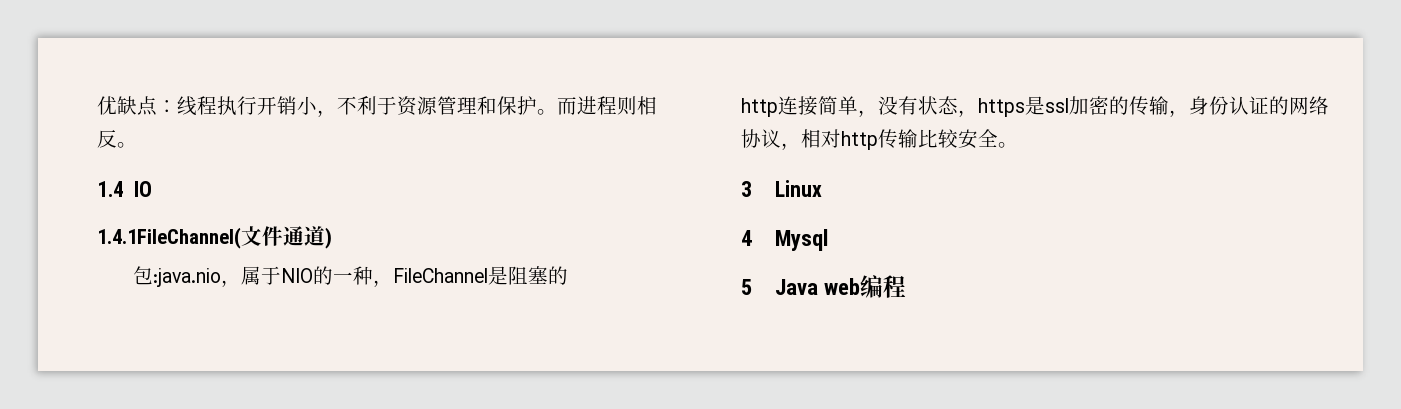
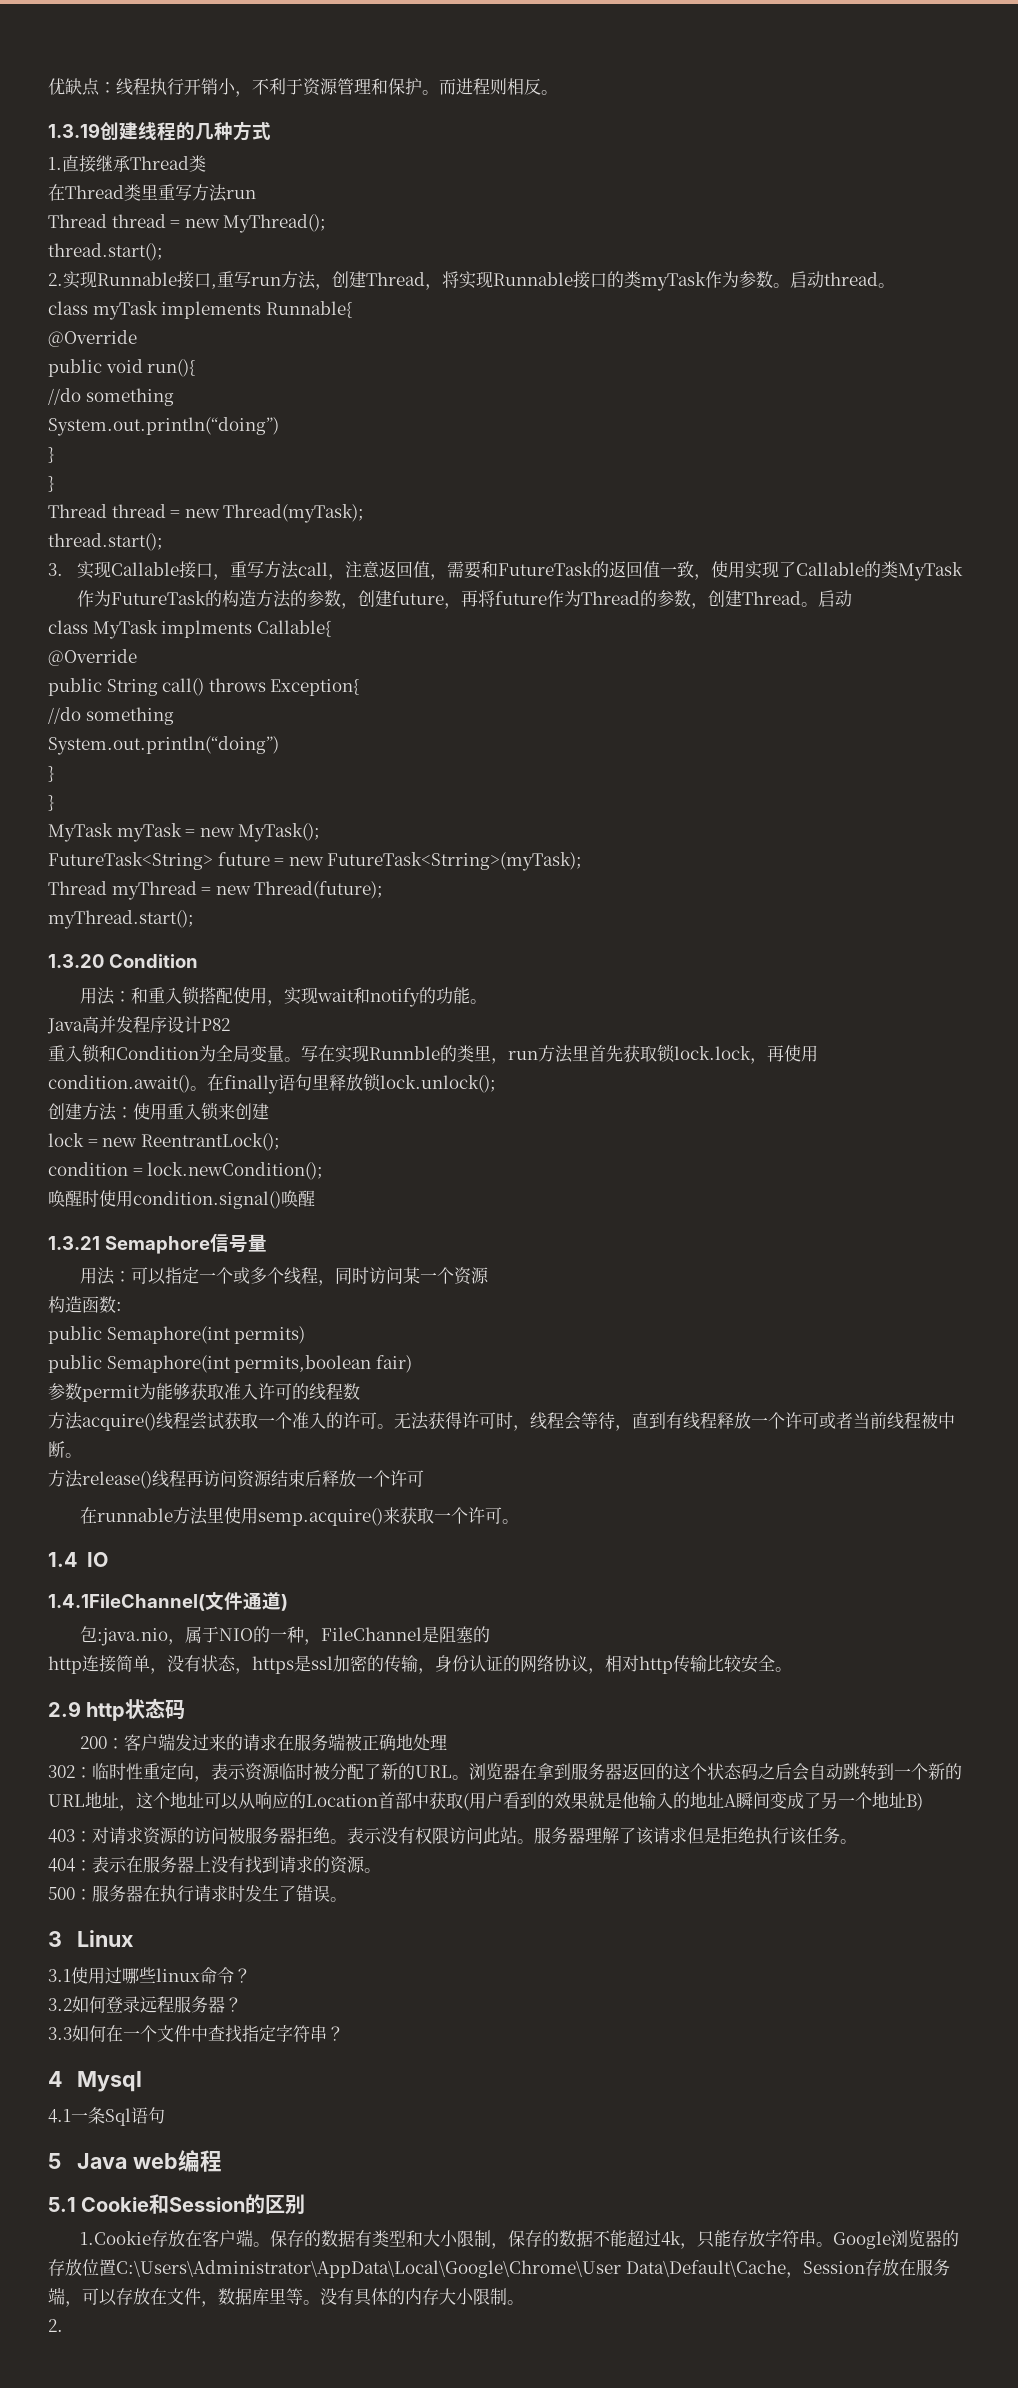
(137, 145) none -> [48,121,271,141] [48,155,206,173] [48,184,256,202] [48,214,327,233] [48,243,163,261] [48,271,895,291] [48,301,352,320] [48,330,137,347] [48,359,196,377] [48,388,174,406] [48,417,279,436] [48,447,54,463] [48,476,54,492] [48,504,365,523] [48,533,163,551] [48,561,964,581] [77,590,853,609] [48,620,331,639] [48,649,137,666] [48,678,360,696] [48,707,174,725] [48,736,279,755] [48,766,54,782] [48,795,54,811] [48,823,321,842] [48,852,583,871] [48,881,384,900] [48,910,194,929] [48,954,198,968] [79,986,487,1007] [47,1016,230,1034] [48,1044,818,1064] [48,1073,496,1094] [48,1102,269,1121] [48,1133,280,1151] [48,1162,324,1180] [48,1190,315,1209] [48,1233,267,1254] [79,1267,489,1286] [48,1296,122,1313] [48,1326,306,1344] [48,1355,412,1373] [48,1383,360,1402] [48,1412,955,1431] [48,1441,82,1458] [48,1470,424,1489] [79,1507,519,1526] // 1.3.19创建线程的几种方式 // 1.直接继承Thread类 // 在Thread类里重写方法run // Thread thread = new MyThread(); // thread.start(); // 2.实现Runnable接口,重写run方法，创建Thread，将实现Runnable接口的类myTask作为参数。启动thread。 // class myTask implements Runnable{ // @Override // public void run(){ // //do something // System.out.println(“doing”) // } // } // Thread thread = new Thread(myTask); // thread.start(); // 3.实现Callable接口，重写方法call，注意返回值，需要和FutureTask的返回值一致，使用实现了Callable的类MyTask作为FutureTask的构造方法的参数，创建future，再将future作为Thread的参数，创建Thread。启动 // class MyTask implments Callable{ // @Override // public String call() throws Exception{ // //do something // System.out.println(“doing”) // } // } // MyTask myTask = new MyTask(); // FutureTask<String> future = new FutureTask<Strring>(myTask); // Thread myThread = new Thread(future); // myThread.start(); // 1.3.20 Condition // 用法：和重入锁搭配使用，实现wait和notify的功能。 // Java高并发程序设计P82 // 重入锁和Condition为全局变量。写在实现Runnble的类里，run方法里首先获取锁lock.lock，再使用condition.await()。在finally语句里释放锁lock.unlock(); // 创建方法：使用重入锁来创建 // lock = new ReentrantLock(); // condition = lock.newCondition(); // 唤醒时使用condition.signal()唤醒 // 1.3.21 Semaphore信号量 // 用法：可以指定一个或多个线程，同时访问某一个资源 // 构造函数: // public Semaphore(int permits) // public Semaphore(int permits,boolean fair) // 参数permit为能够获取准入许可的线程数 // 方法acquire()线程尝试获取一个准入的许可。无法获得许可时，线程会等待，直到有线程释放一个许可或者当前线程被中断。 // 方法release()线程再访问资源结束后释放一个许可 // 在runnable方法里使用semp.acquire()来获取一个许可。
[741,180,822,197] [741,229,828,251] [741,275,906,298] 3 Linux // 4 Mysql // 5 Java web编程 -> [48,1698,186,1721] [79,1733,447,1751] [48,1763,962,1782] [48,1791,923,1811] [48,1827,857,1845] [48,1856,381,1874] [48,1885,347,1902] [48,1930,135,1947] [48,1967,251,1984] [48,1996,242,2013] [48,2025,344,2043] [48,2071,143,2092] [48,2107,165,2126] [48,2150,222,2172] [48,2194,306,2215] [79,2229,959,2249] [48,2259,950,2278] [48,2287,524,2307] [48,2319,63,2332] 2.9 http状态码 // 200：客户端发过来的请求在服务端被正确地处理 // 302：临时性重定向，表示资源临时被分配了新的URL。浏览器在拿到服务器返回的这个状态码之后会自动跳转到一个新的URL地址，这个地址可以从响应的Location首部中获取(用户看到的效果就是他输入的地址A瞬间变成了另一个地址B) // 403：对请求资源的访问被服务器拒绝。表示没有权限访问此站。服务器理解了该请求但是拒绝执行该任务。 // 404：表示在服务器上没有找到请求的资源。 // 500：服务器在执行请求时发生了错误。 // 3 Linux // 3.1使用过哪些linux命令？ // 3.2如何登录远程服务器？ // 3.3如何在一个文件中查找指定字符串？ // 4 Mysql // 4.1一条Sql语句 // 5 Java web编程 // 5.1 Cookie和Session的区别 // 1.Cookie存放在客户端。保存的数据有类型和大小限制，保存的数据不能超过4k，只能存放字符串。Google浏览器的存放位置C:\Users\Administrator\AppData\Local\Google\Chrome\User Data\Default\Cache，Session存放在服务端，可以存放在文件，数据库里等。没有具体的内存大小限制。 // 2.

